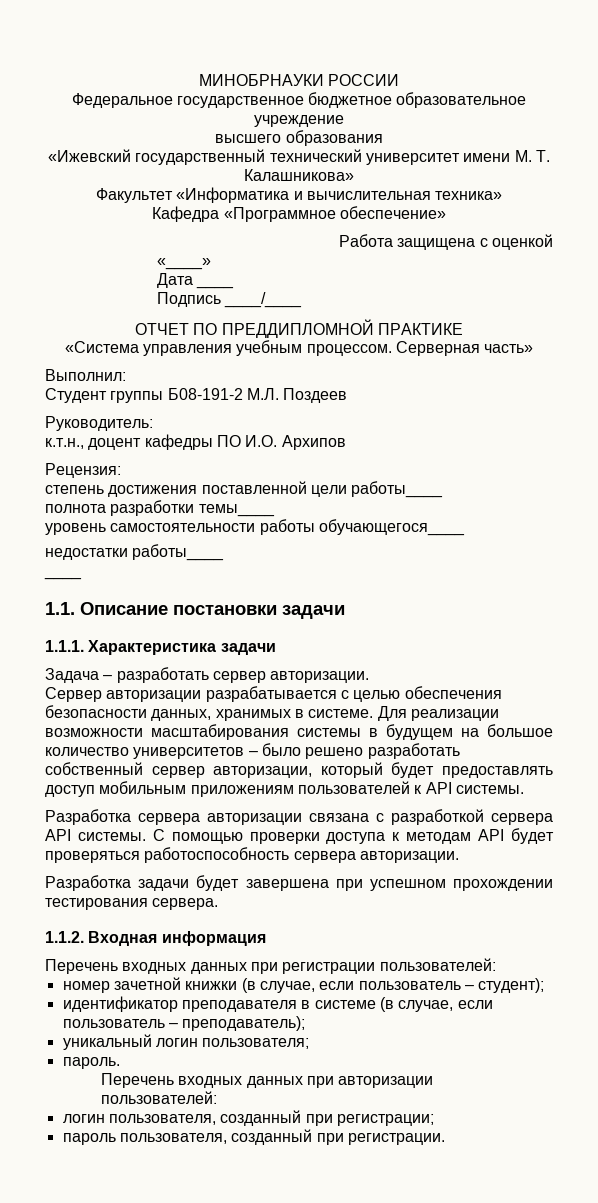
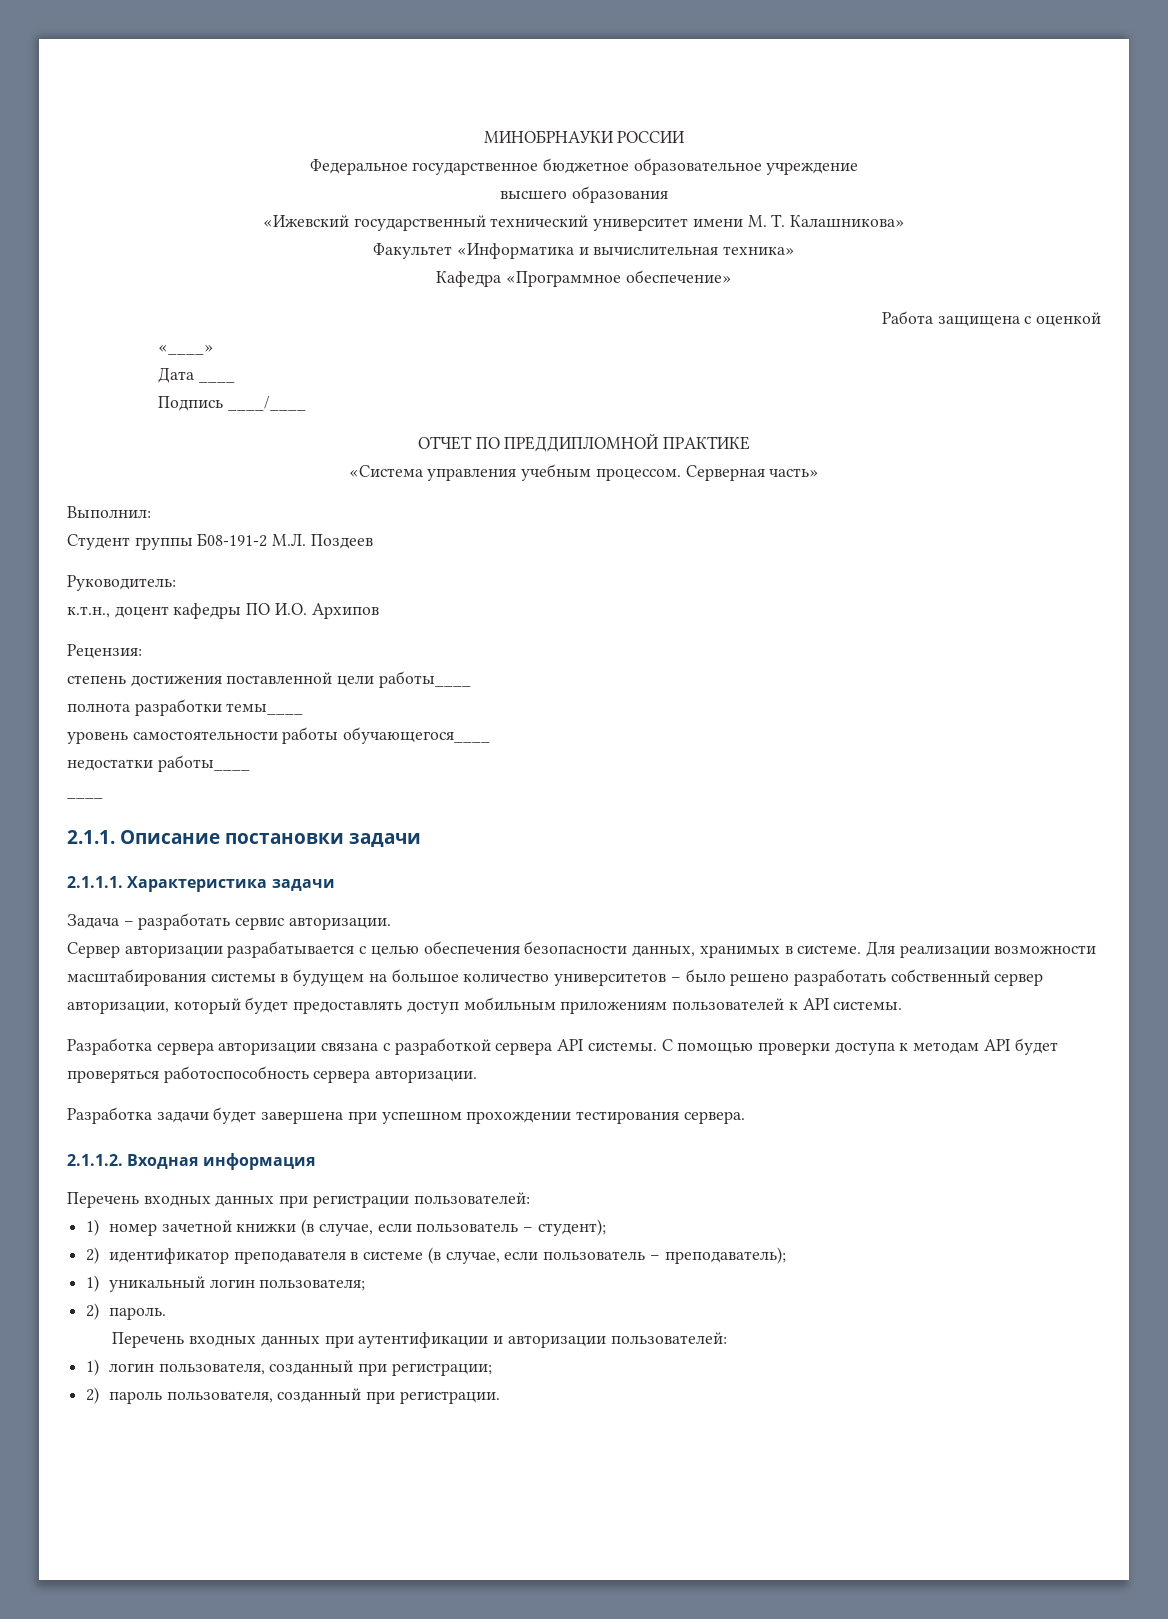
[45,602,75,615] 1.1. -> [67,830,115,844] 2.1.1.
[45,640,84,652] 1.1.1. -> [67,876,123,888] 2.1.1.1.
[212,671,266,683] сервер -> [235,917,285,930] сервис
[45,931,84,943] 1.1.2. -> [67,1154,123,1166] 2.1.1.2.
(496, 964) none -> [86,1219,100,1236] 1)
(545, 985) none -> [86,1247,100,1264] 2)
(306, 1023) none -> [86,1275,100,1292] 1)
(310, 1043) none -> [86,1303,100,1320] 2)
(335, 1082) none -> [358,1332,504,1348] аутентификации и
(218, 1097) none -> [86,1359,100,1376] 1)
(434, 1120) none -> [86,1387,100,1404] 2)

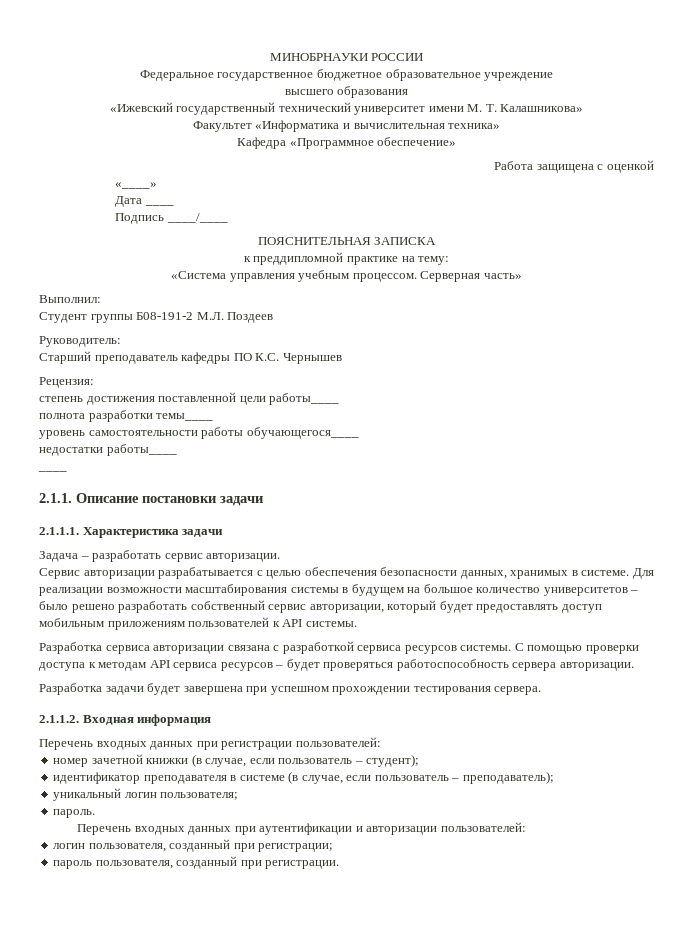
[417,434,751,452] ОТЧЕТ ПО ПРЕДДИПЛОМНОЙ ПРАКТИКЕ -> [257,237,437,245] [243,252,450,265] ПОЯСНИТЕЛЬНАЯ ЗАПИСКА // к преддипломной практике на тему:
[67,603,379,619] к.т.н., доцент кафедры ПО И.О. Архипов -> [39,351,342,364] Старший преподаватель кафедры ПО К.С. Чернышев
[67,942,120,958] Сервер -> [39,568,80,579] Сервис
[994,973,1044,986] сервер -> [268,604,307,613] сервис
[156,1042,214,1055] сервера -> [105,645,150,654] сервиса
[495,1039,584,1055] сервера API -> [357,645,457,654] сервиса ресурсов
(1010, 1045) none -> [173,662,284,671] сервиса ресурсов –
[86,1219,100,1236] 1) -> (381, 742) none
[86,1247,100,1264] 2) -> (420, 760) none
[86,1275,100,1292] 1) -> (554, 777) none
[86,1303,100,1320] 2) -> (239, 796) none
[86,1359,100,1376] 1) -> (526, 827) none
[86,1387,100,1404] 2) -> (334, 847) none

